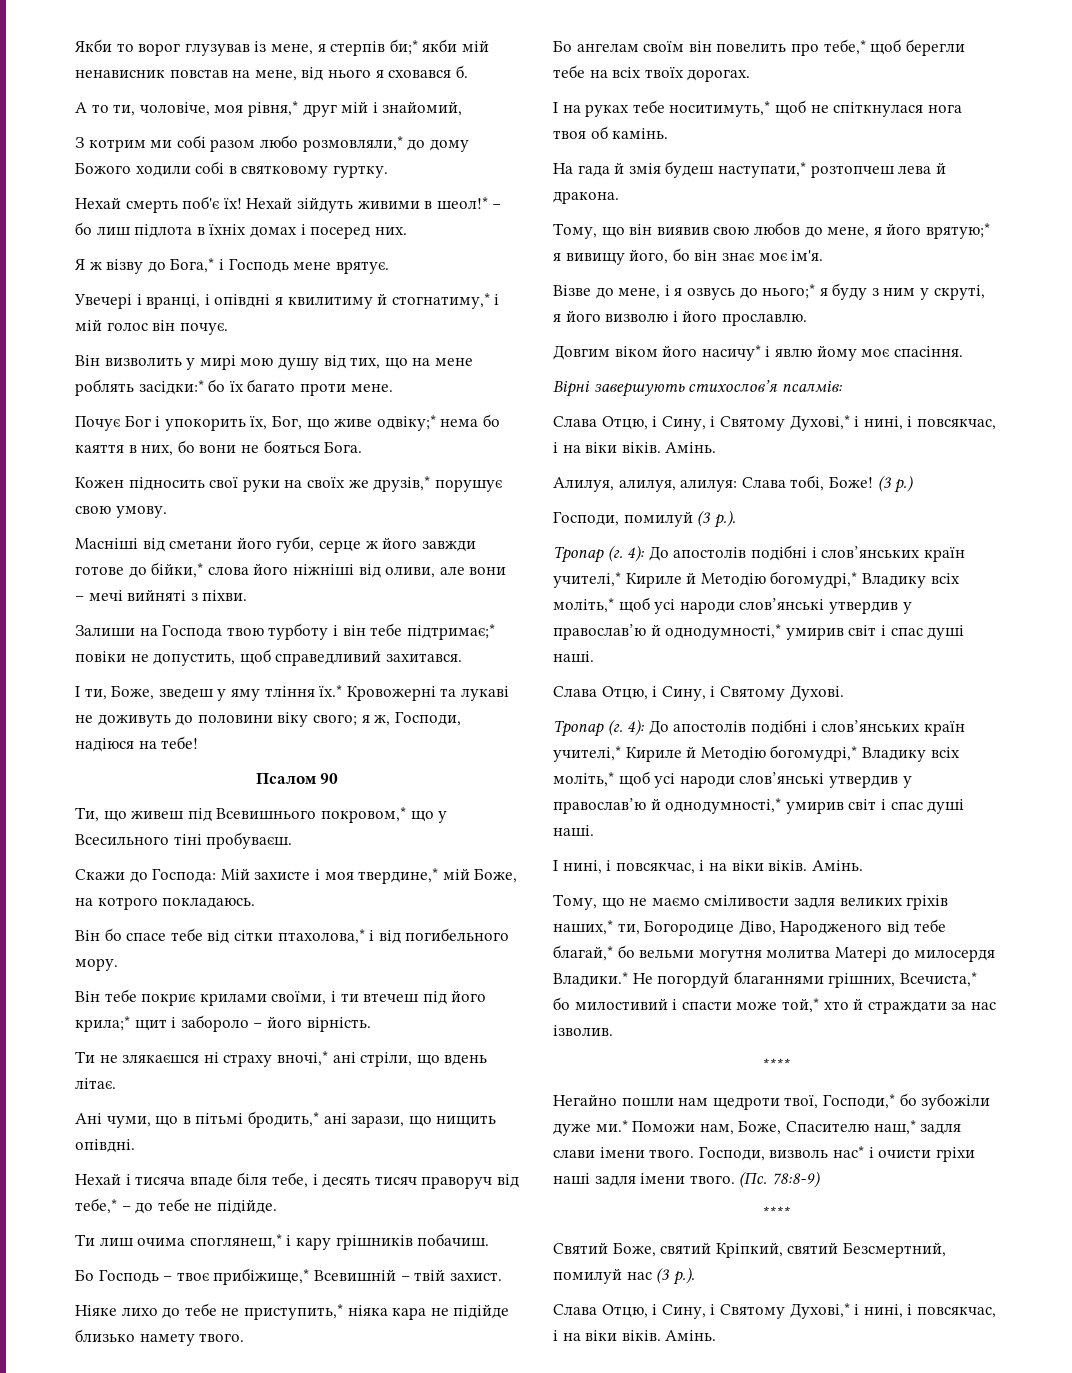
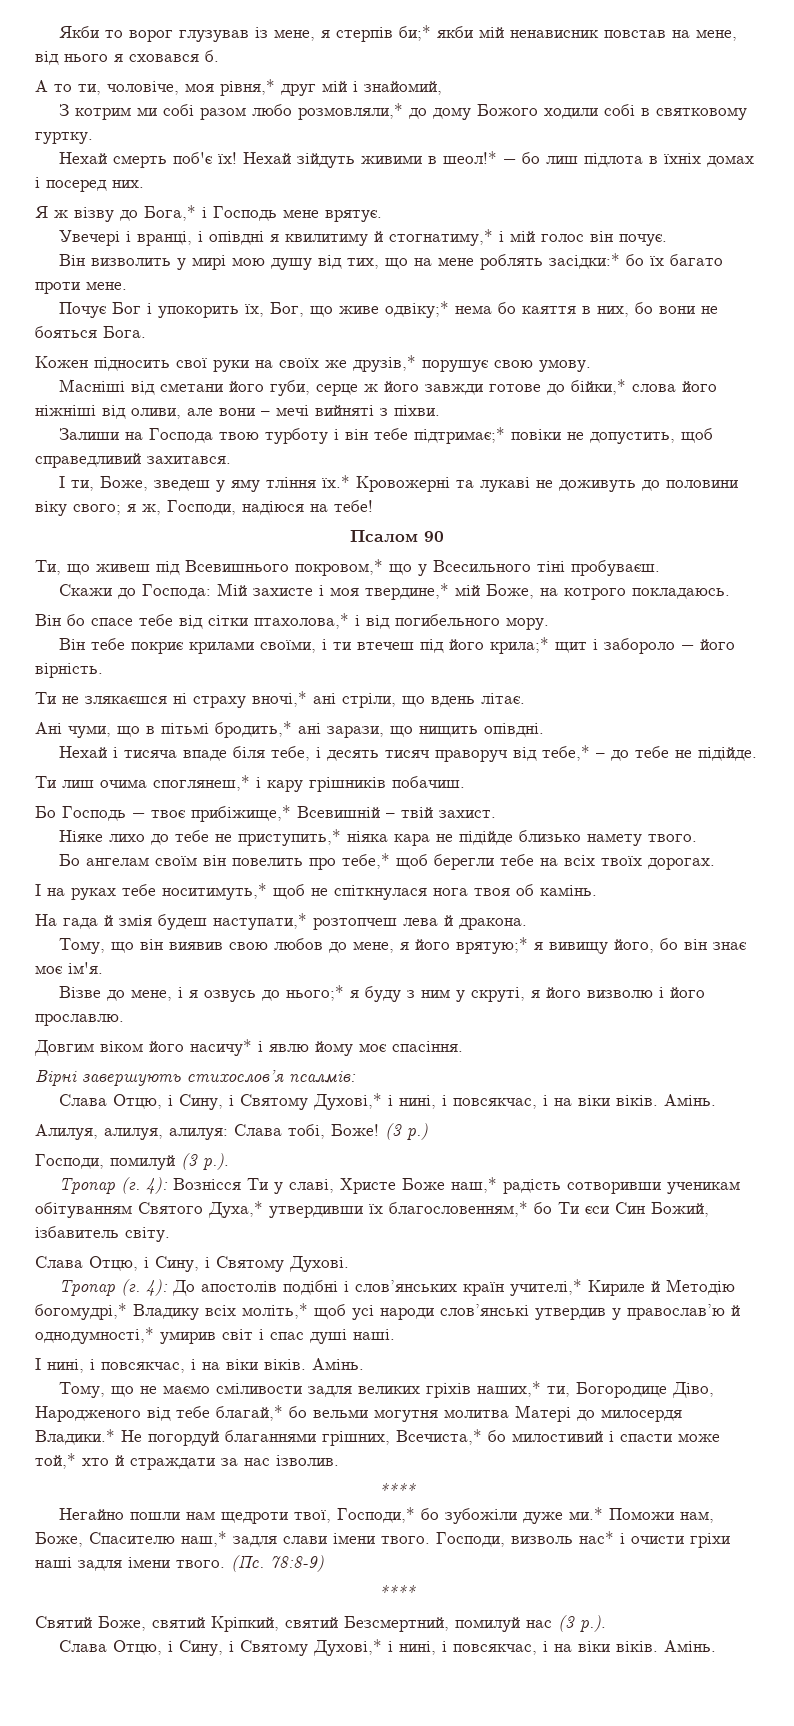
[648,545,965,562] [553,571,960,588] [553,597,912,614] [553,624,965,640] [553,651,594,663] До апостолів подібні і слов’янських країн учителі,* Кириле й Методію богомудрі,* Владику всіх моліть,* щоб усі народи слов’янські утвердив у православ’ю й однодумності,* умирив світ і спас душі наші. -> [173,1177,741,1194] [35,1201,709,1218] [35,1226,170,1242] Вознісся Ти у славі, Христе Боже наш,* радість сотворивши ученикам обітуванням Святого Духа,* утвердивши їх благословенням,* бо Ти єси Син Божий, ізбавитель світу.

